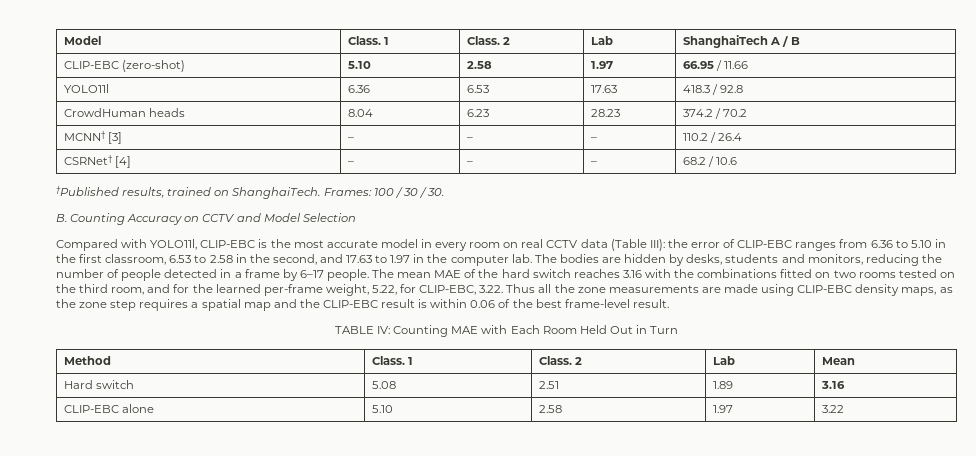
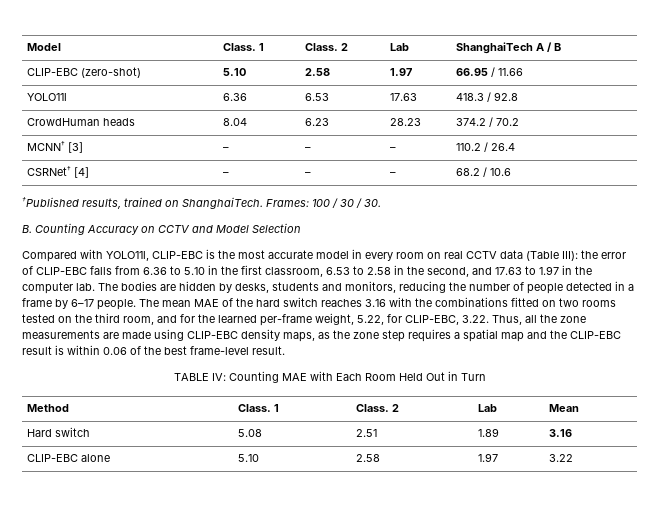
[795,242,837,251] ranges -> [90,266,112,275] falls
[506,284,536,293] Thus -> [492,315,522,325] Thus,

